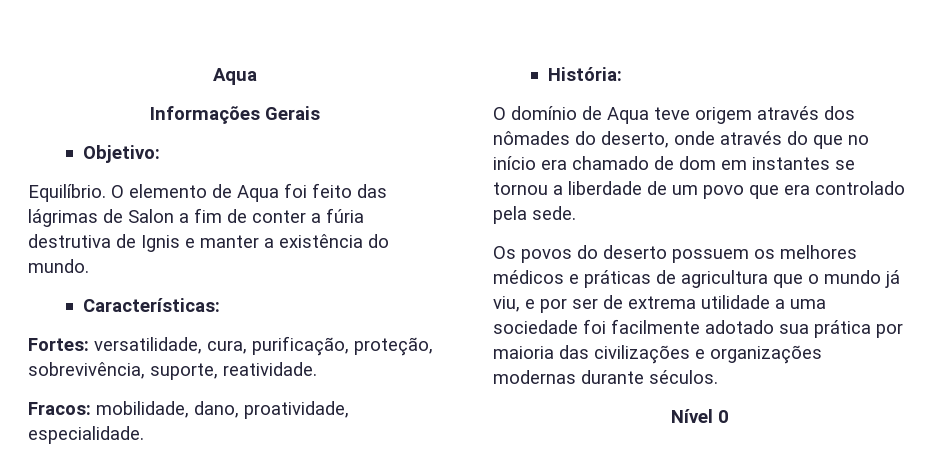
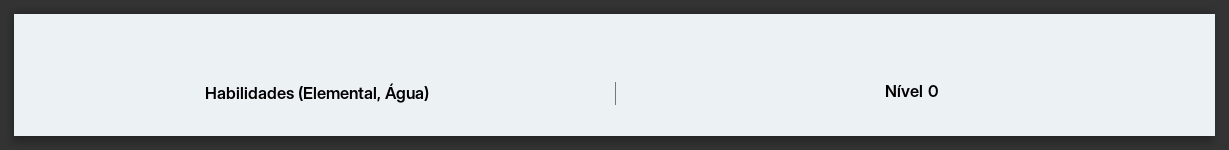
[212,68,257,85] [149,106,320,124] [82,145,160,163] [28,183,387,202] [28,208,364,227] [28,234,389,252] [28,259,89,273] [82,298,220,312] [28,336,433,356] [28,362,317,380] [28,401,349,419] [28,426,144,444] [547,67,622,81] [493,106,855,124] [493,131,869,149] [493,156,855,170] [493,181,905,199] [493,206,576,224] [493,245,857,263] [493,270,900,288] [493,295,826,313] [493,319,903,338] [493,345,822,364] [493,370,718,384] Aqua // Informações Gerais // Objetivo: // Equilíbrio. O elemento de Aqua foi feito das lágrimas de Salon a fim de conter a fúria destrutiva de Ignis e manter a existência do mundo. // Características: // Fortes: versatilidade, cura, purificação, proteção, sobrevivência, suporte, reatividade. // Fracos: mobilidade, dano, proatividade, especialidade. // História: // O domínio de Aqua teve origem através dos nômades do deserto, onde através do que no início era chamado de dom em instantes se tornou a liberdade de um povo que era controlado pela sede. // Os povos do deserto possuem os melhores médicos e práticas de agricultura que o mundo já viu, e por ser de extrema utilidade a uma sociedade foi facilmente adotado sua prática por maioria das civilizações e organizações modernas durante séculos. -> [204,83,430,103] Habilidades (Elemental, Água)

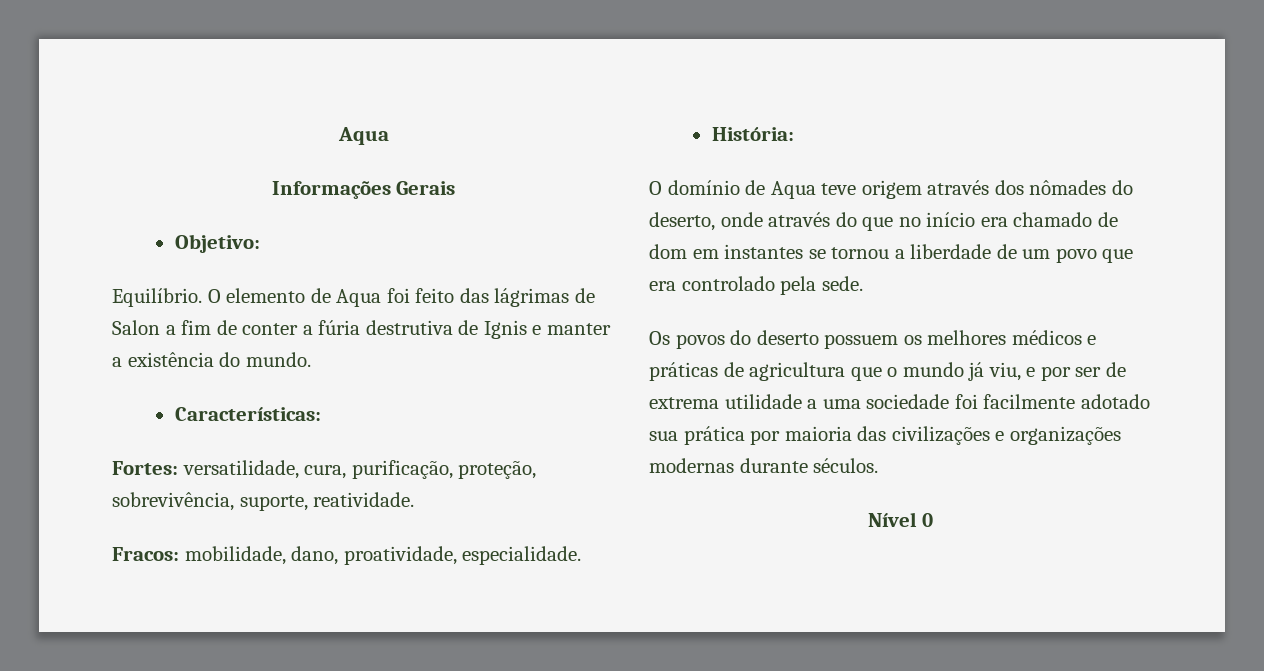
[204,83,430,103] Habilidades (Elemental, Água) -> [337,127,389,145] [271,181,456,199] [174,234,260,253] [112,288,595,307] [112,320,611,339] [112,352,311,367] [174,407,321,421] [112,460,537,479] [112,492,415,511] [112,546,582,565] [711,127,794,141] [649,180,1133,199] [649,212,1118,231] [649,244,1134,263] [649,276,863,295] [649,330,1097,349] [649,362,1126,381] [649,394,1150,409] [649,426,1121,445] [649,458,879,473] Aqua // Informações Gerais // Objetivo: // Equilíbrio. O elemento de Aqua foi feito das lágrimas de Salon a fim de conter a fúria destrutiva de Ignis e manter a existência do mundo. // Características: // Fortes: versatilidade, cura, purificação, proteção, sobrevivência, suporte, reatividade. // Fracos: mobilidade, dano, proatividade, especialidade. // História: // O domínio de Aqua teve origem através dos nômades do deserto, onde através do que no início era chamado de dom em instantes se tornou a liberdade de um povo que era controlado pela sede. // Os povos do deserto possuem os melhores médicos e práticas de agricultura que o mundo já viu, e por ser de extrema utilidade a uma sociedade foi facilmente adotado sua prática por maioria das civilizações e organizações modernas durante séculos.

